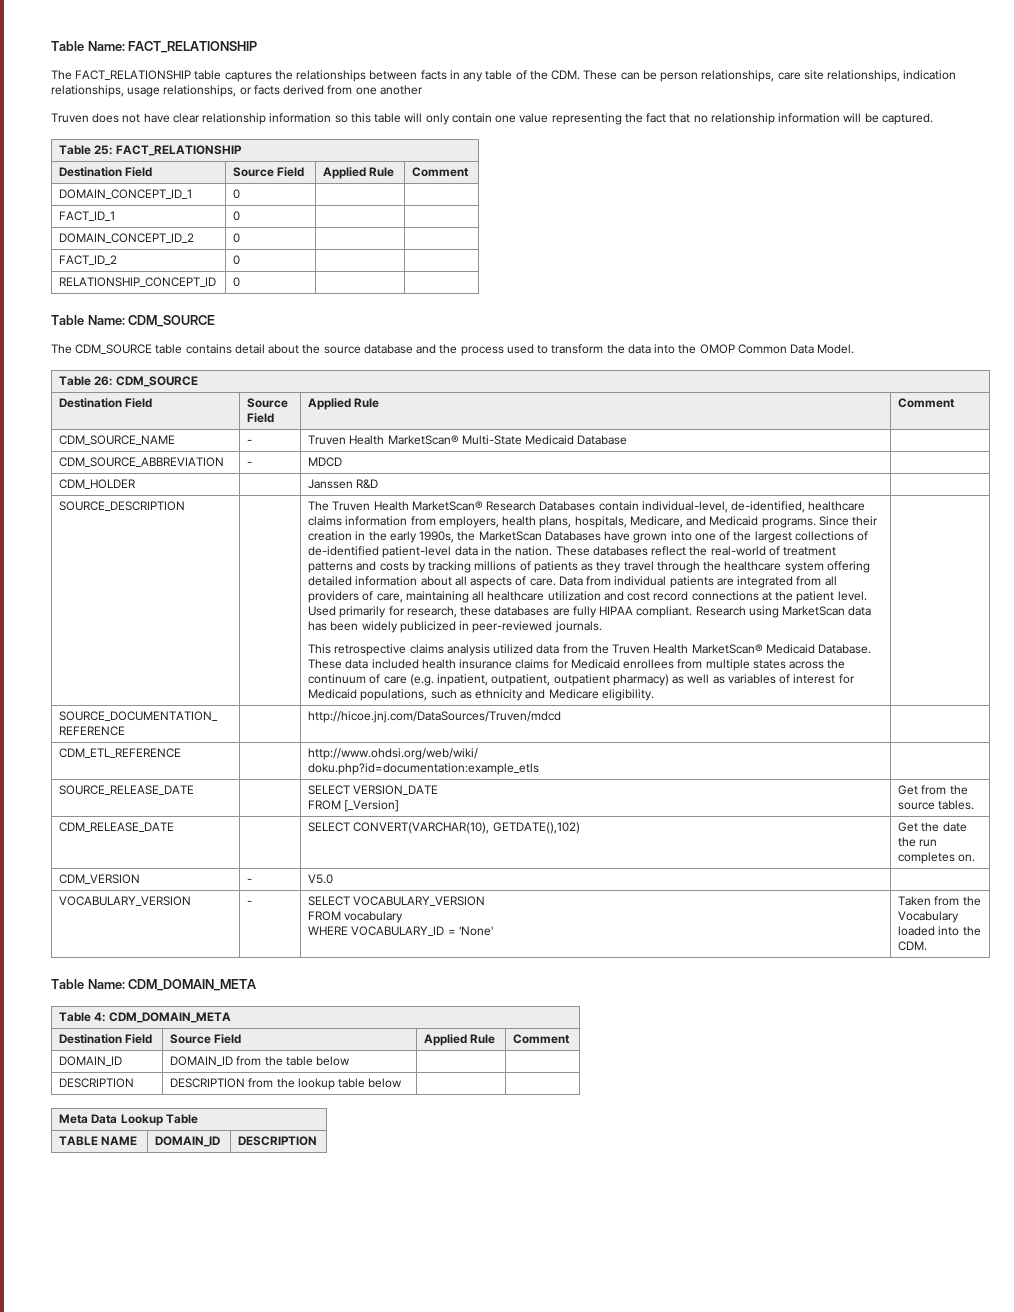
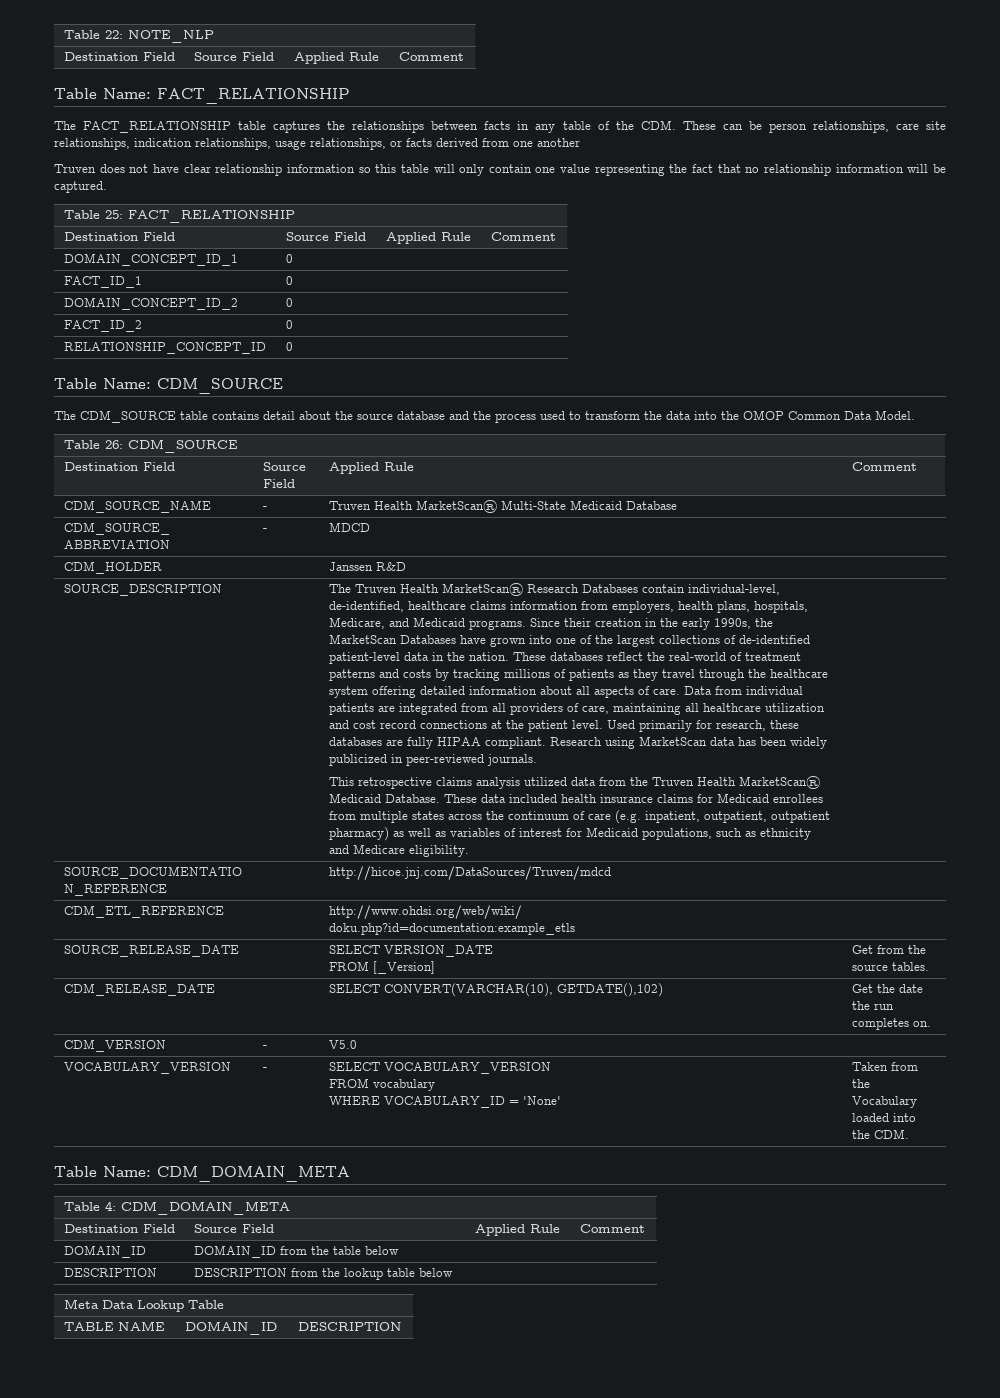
[51,41,84,51] Table -> [63,30,214,43] [63,52,175,61] [193,52,274,61] [293,52,379,64] [398,52,464,61] [54,88,97,99] Table 22: NOTE_NLP // Destination Field | Source Field | Applied Rule | Comment // Table

